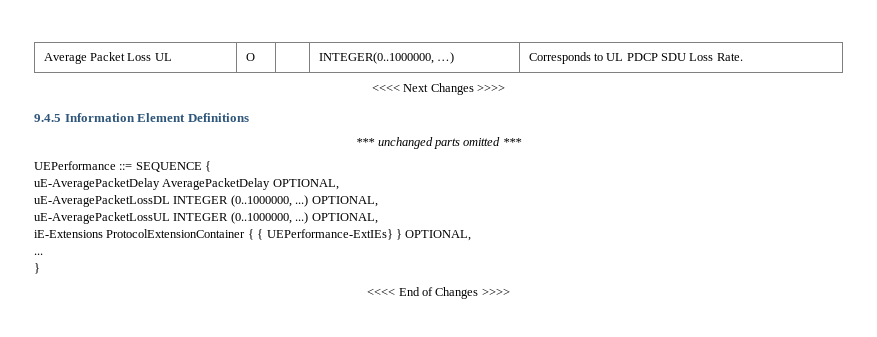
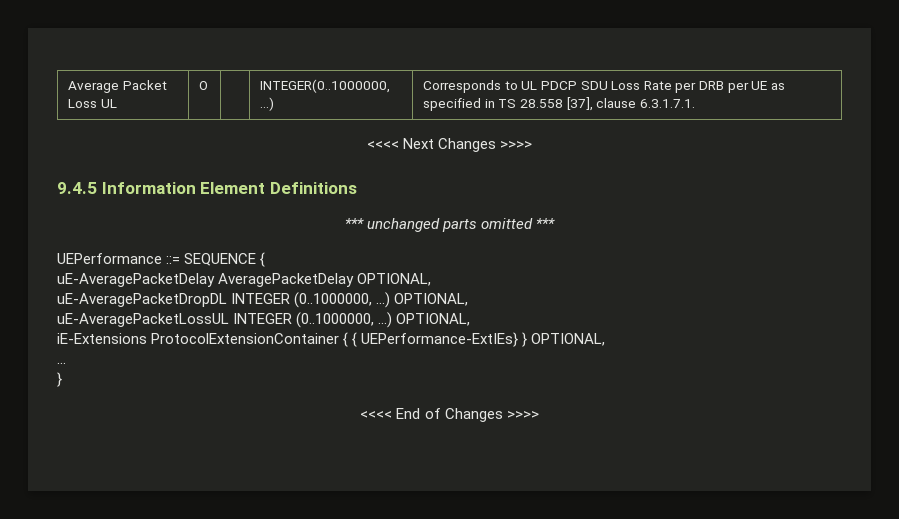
[716,53,743,61] Rate. -> [643,81,786,93] [422,97,695,111] Rate per DRB per UE as specified in TS 28.558 [37], clause 6.3.1.7.1.
[34,195,170,207] uE-AveragePacketLossDL -> [57,293,227,307] uE-AveragePacketDropDL

